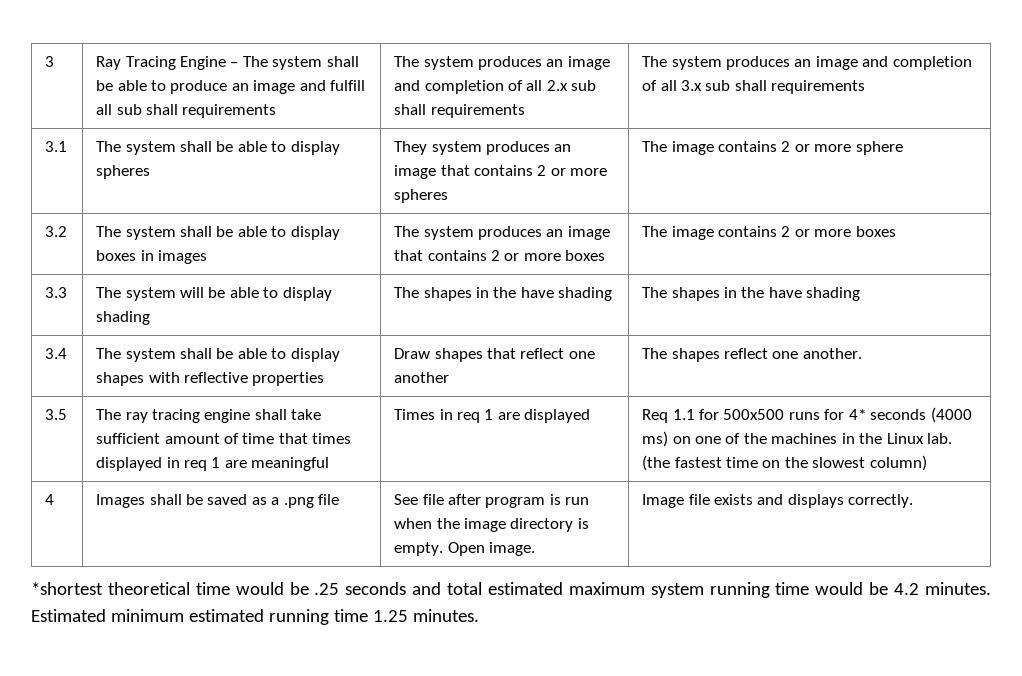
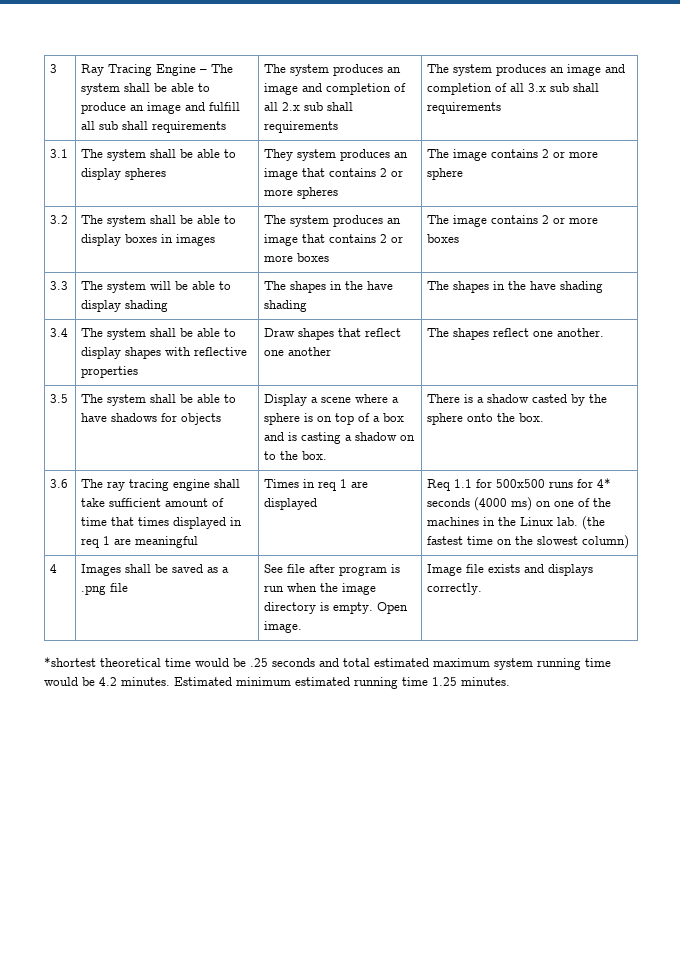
(68, 414) none -> [81,394,237,406] [81,413,222,425] [264,394,400,406] [264,413,405,425] [264,432,416,444] [264,451,328,460] [427,394,608,406] [427,413,545,425] [50,479,69,488] | The system shall be able to have shadows for objects | Display a scene where a sphere is on top of a box and is casting a shadow on to the box. | There is a shadow casted by the sphere onto the box. // 3.6

